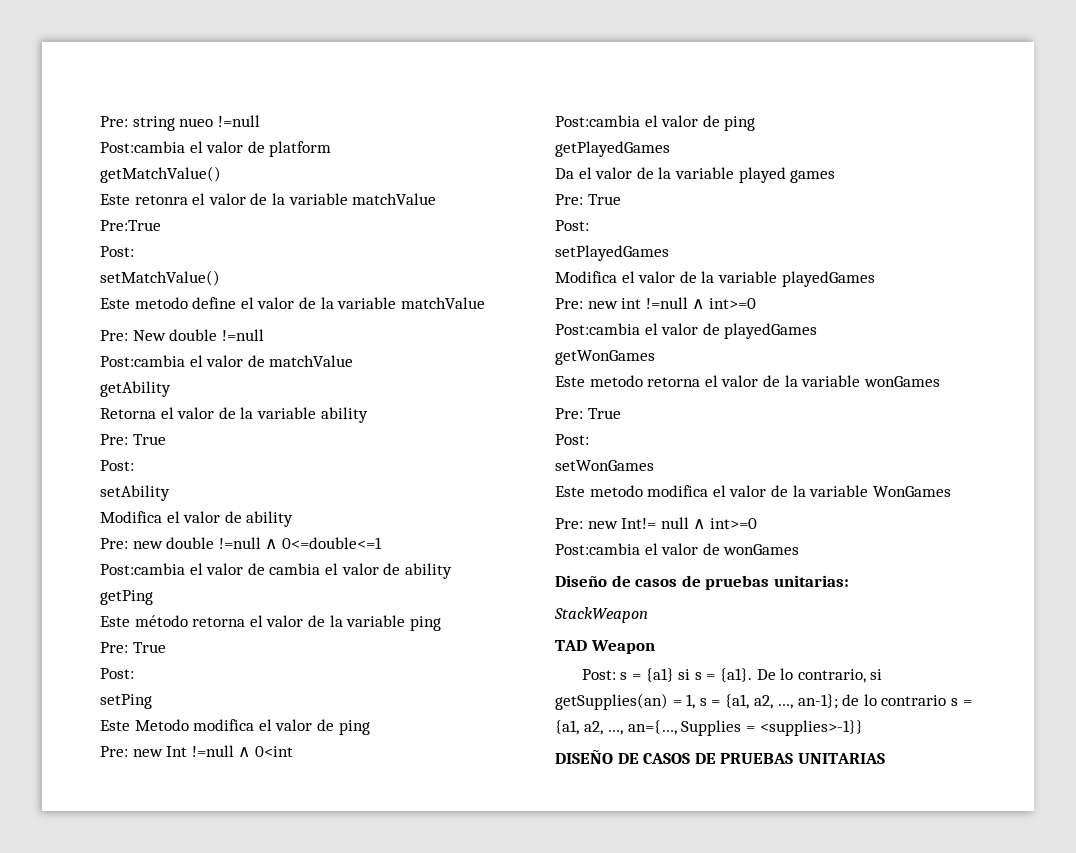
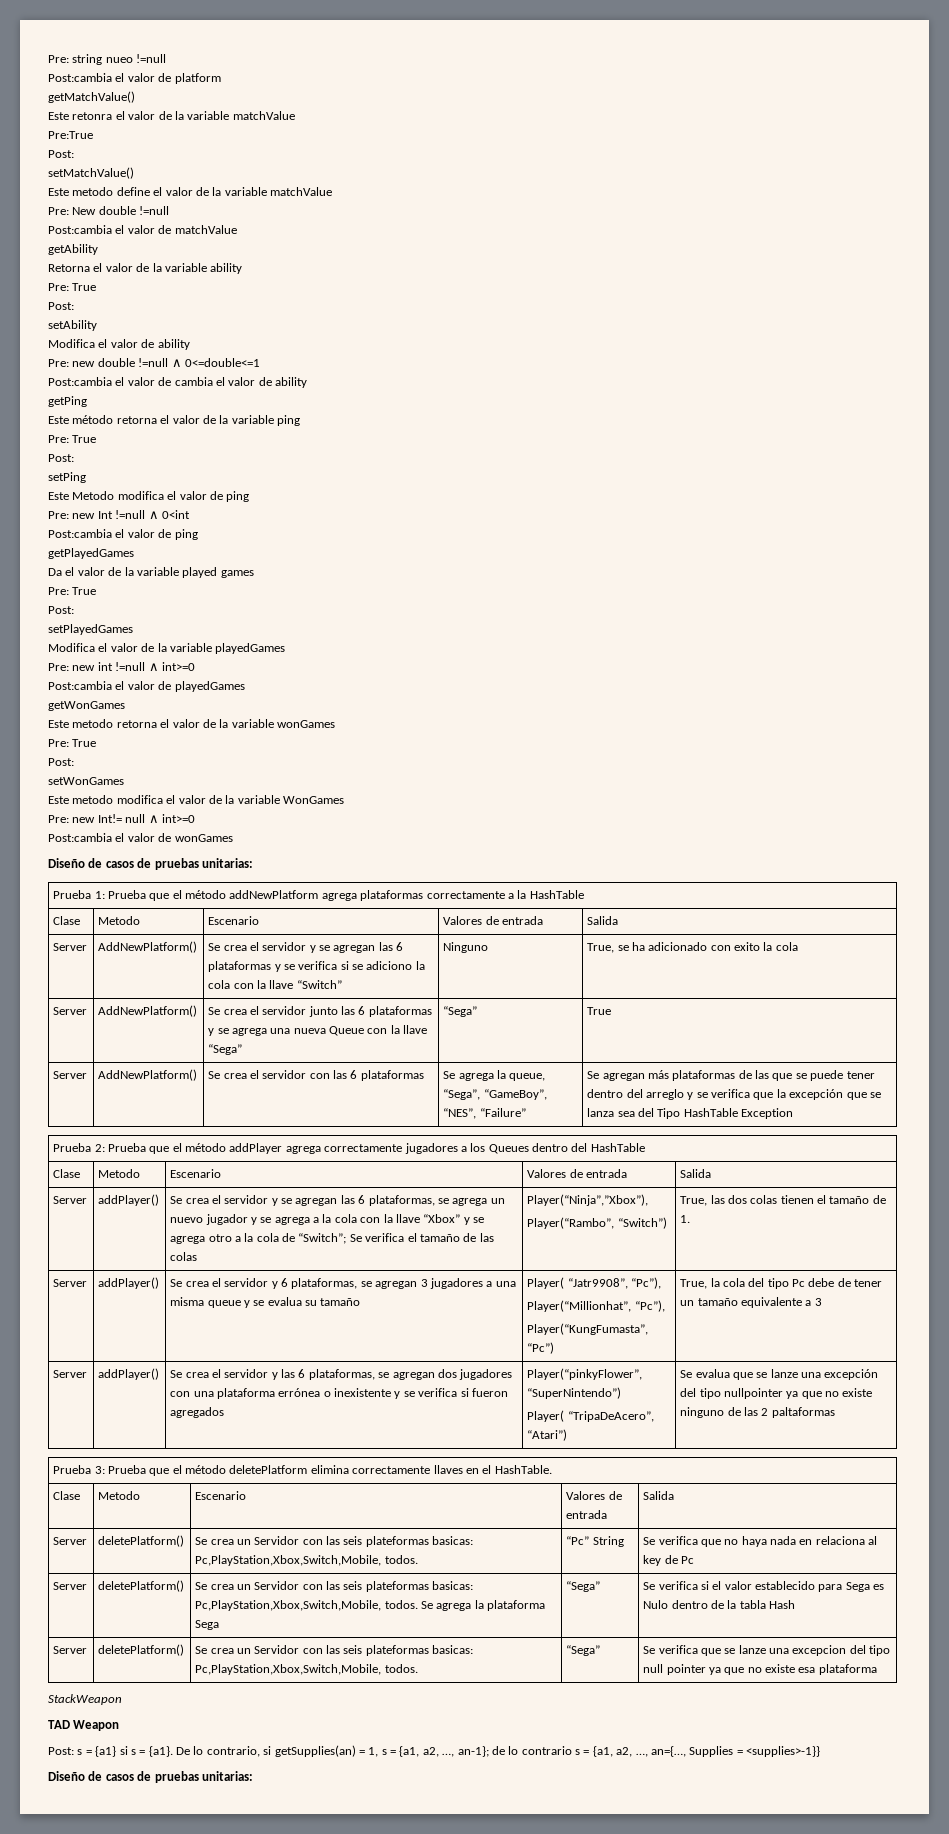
(849, 581) none -> [53,890,584,901] [53,916,81,925] [98,916,141,925] [208,916,260,925] [443,916,543,925] [587,916,619,925] [53,943,88,951] [98,941,198,953] [208,942,404,953] [208,961,425,972] [208,980,342,989] [443,942,489,953] [587,942,798,953] [53,1007,88,1015] [98,1005,198,1017] [208,1006,432,1017] [208,1025,428,1036] [208,1044,243,1055] [443,1006,478,1017] [587,1007,612,1015] [53,1071,88,1079] [98,1069,198,1081] [208,1070,424,1081] [443,1070,546,1081] [443,1089,547,1100] [443,1108,526,1119] [587,1070,875,1081] [587,1089,881,1100] [587,1108,794,1119] [53,1143,645,1154] [53,1169,81,1178] [98,1169,141,1178] [170,1169,222,1178] [527,1169,627,1178] [680,1169,712,1178] [53,1196,88,1204] [98,1194,160,1206] [170,1195,505,1206] [170,1214,485,1225] [170,1233,494,1244] [170,1252,198,1261] [527,1194,649,1206] [527,1217,667,1229] [680,1195,886,1206] [680,1215,691,1223] [53,1279,88,1287] [98,1277,160,1289] [170,1278,516,1289] [170,1297,361,1308] [527,1277,661,1289] [527,1300,665,1312] [527,1323,649,1335] [527,1342,555,1354] [680,1278,883,1289] [680,1297,822,1308] [53,1370,88,1378] [98,1368,160,1380] [170,1369,513,1380] [170,1388,508,1399] [170,1407,225,1418] [527,1368,643,1380] [527,1387,622,1399] [527,1410,654,1422] [527,1429,568,1441] [680,1369,879,1380] [680,1388,873,1399] [680,1407,835,1418] [53,1465,552,1476] [53,1491,81,1500] [98,1491,141,1500] [195,1491,247,1500] [566,1491,622,1500] [566,1510,608,1519] [643,1491,675,1500] [53,1537,88,1545] [98,1535,185,1547] [195,1536,474,1547] [195,1555,418,1566] [566,1536,624,1547] [643,1536,878,1547] [643,1555,694,1566] [53,1582,88,1590] [98,1580,185,1592] [195,1581,474,1592] [195,1600,546,1611] [195,1620,220,1630] [566,1581,601,1592] [643,1581,885,1592] [643,1600,796,1609] [53,1646,88,1654] [98,1644,185,1656] [195,1645,474,1656] [195,1664,418,1675] [566,1645,601,1656] [643,1645,891,1656] [643,1664,877,1675] // Prueba 1: Prueba que el método addNewPlatform agrega plataformas correctamente a la HashTable // Clase | Metodo | Escenario | Valores de entrada | Salida // Server | AddNewPlatform() | Se crea el servidor y se agregan las 6 plataformas y se verifica si se adiciono la cola con la llave “Switch” | Ninguno | True, se ha adicionado con exito la cola // Server | AddNewPlatform() | Se crea el servidor junto las 6 plataformas y se agrega una nueva Queue con la llave “Sega” | “Sega” | True // Server | AddNewPlatform() | Se crea el servidor con las 6 plataformas | Se agrega la queue, “Sega”, “GameBoy”, “NES”, “Failure” | Se agregan más plataformas de las que se puede tener dentro del arreglo y se verifica que la excepción que se lanza sea del Tipo HashTable Exception // Prueba 2: Prueba que el método addPlayer agrega correctamente jugadores a los Queues dentro del HashTable // Clase | Metodo | Escenario | Valores de entrada | Salida // Server | addPlayer() | Se crea el servidor y se agregan las 6 plataformas, se agrega un nuevo jugador y se agrega a la cola con la llave “Xbox” y se agrega otro a la cola de “Switch”; Se verifica el tamaño de las colas | Player(“Ninja”,”Xbox”), // Player(“Rambo”, “Switch”) | True, las dos colas tienen el tamaño de 1. // Server | addPlayer() | Se crea el servidor y 6 plataformas, se agregan 3 jugadores a una misma queue y se evalua su tamaño | Player( “Jatr9908”, “Pc”), // Player(“Millionhat”, “Pc”), // Player(“KungFumasta”, “Pc”) | True, la cola del tipo Pc debe de tener un tamaño equivalente a 3 // Server | addPlayer() | Se crea el servidor y las 6 plataformas, se agregan dos jugadores con una plataforma errónea o inexistente y se verifica si fueron agregados | Player(“pinkyFlower”, “SuperNintendo”) // Player( “TripaDeAcero”, “Atari”) | Se evalua que se lanze una excepción del tipo nullpointer ya que no existe ninguno de las 2 paltaformas // Prueba 3: Prueba que el método deletePlatform elimina correctamente llaves en el HashTable. // Clase | Metodo | Escenario | Valores de entrada | Salida // Server | deletePlatform() | Se crea un Servidor con las seis plateformas basicas: Pc,PlayStation,Xbox,Switch,Mobile, todos. | “Pc” String | Se verifica que no haya nada en relaciona al key de Pc // Server | deletePlatform() | Se crea un Servidor con las seis plateformas basicas: Pc,PlayStation,Xbox,Switch,Mobile, todos. Se agrega la plataforma Sega | “Sega” | Se verifica si el valor establecido para Sega es Nulo dentro de la tabla Hash // Server | deletePlatform() | Se crea un Servidor con las seis plateformas basicas: Pc,PlayStation,Xbox,Switch,Mobile, todos. | “Sega” | Se verifica que se lanze una excepcion del tipo null pointer ya que no existe esa plataforma
[555,750,885,764] DISEÑO DE CASOS DE PRUEBAS UNITARIAS -> [48,1771,253,1783] Diseño de casos de pruebas unitarias:

